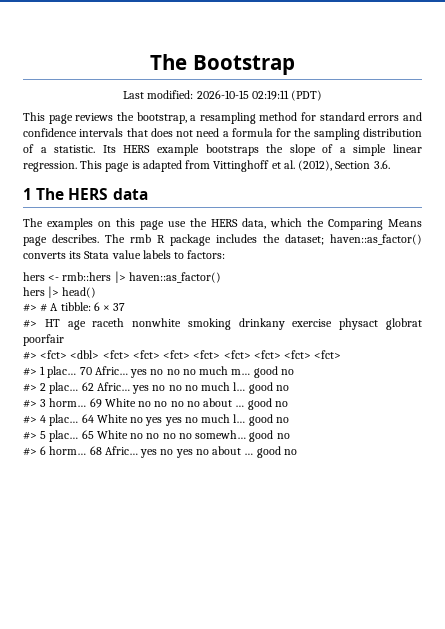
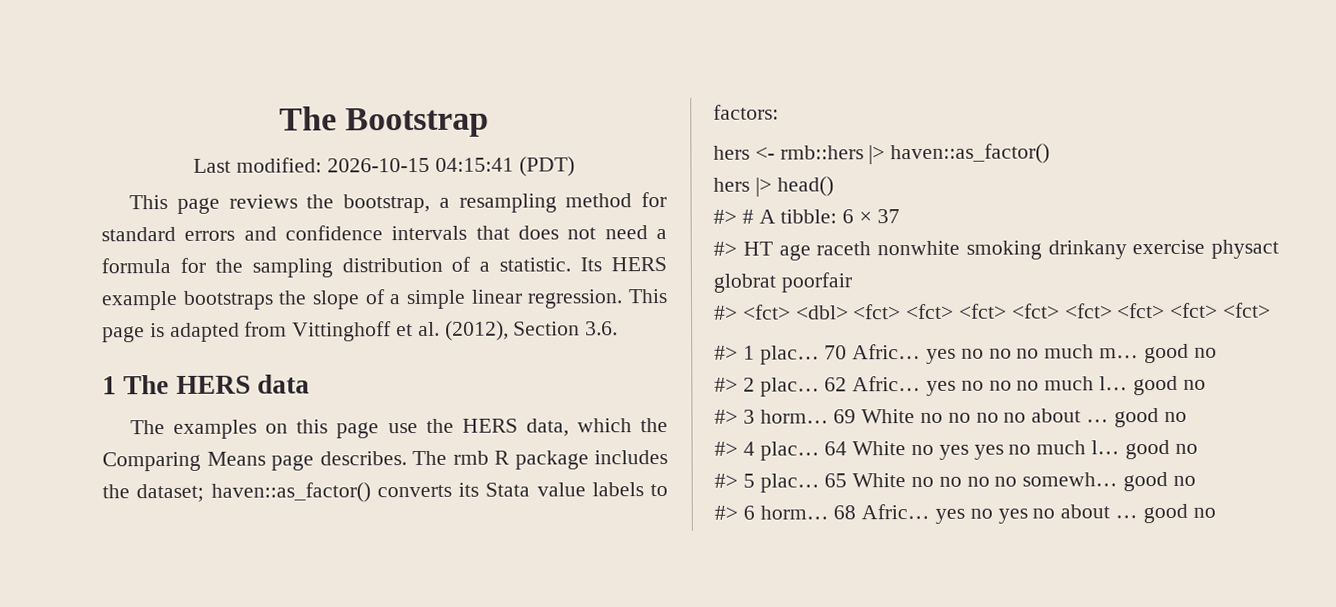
[251,90,289,100] 02:19:11 -> [434,157,514,172] 04:15:41

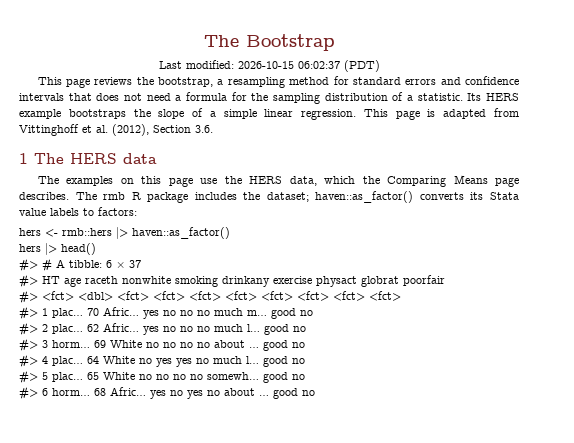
[434,157,514,172] 04:15:41 -> [297,61,340,69] 06:02:37

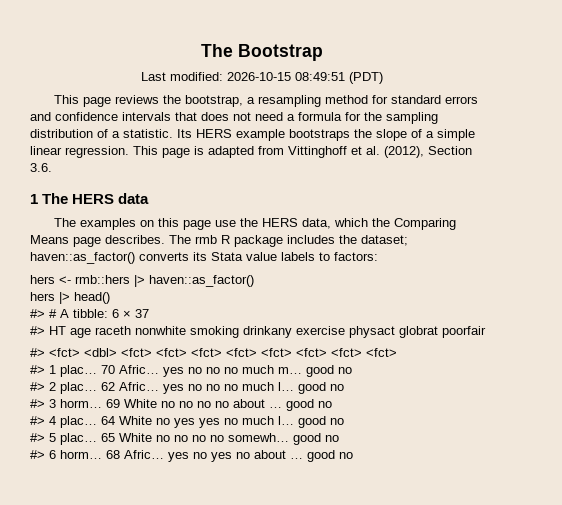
[297,61,340,69] 06:02:37 -> [294,72,345,81] 08:49:51

